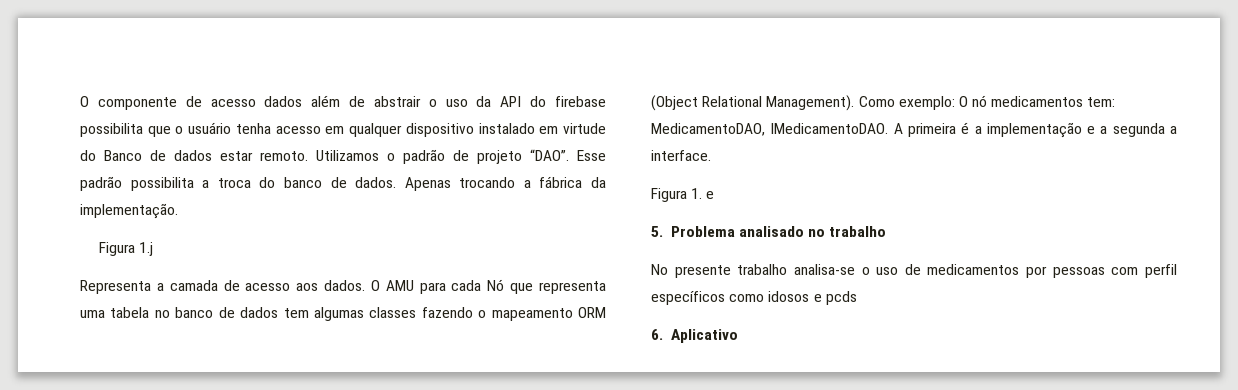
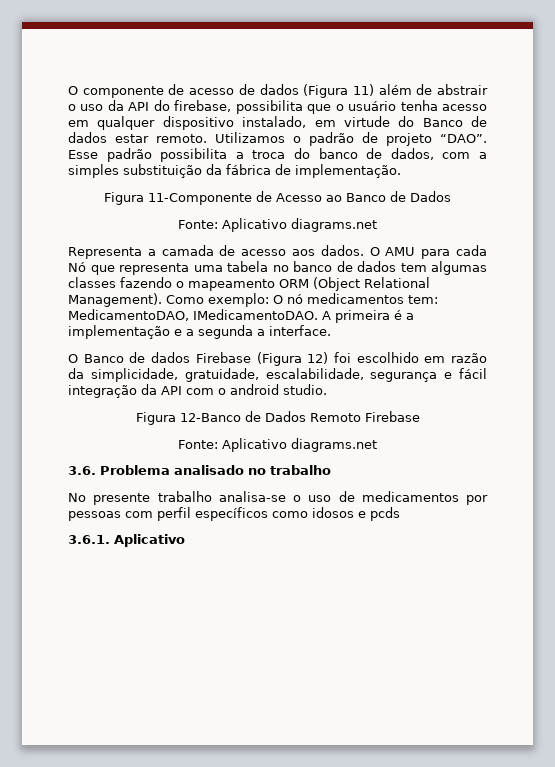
[264,96,303,107] dados -> [238,84,374,98] de dados (Figura 11)
[555,96,607,107] firebase -> [174,100,232,112] firebase,
[478,123,535,134] instalado -> [242,116,307,128] instalado,
[355,176,606,191] [80,203,178,219] [99,242,154,256] dados. Apenas trocando a fábrica da implementação. // Figura 1.j -> [390,148,488,160] [68,164,401,178] [104,191,451,205] [178,218,377,232] dados, com a simples substituição da fábrica de implementação. // Figura 11-Componente de Acesso ao Banco de Dados // Fonte: Aplicativo diagrams.net
[651,188,715,202] [651,226,663,237] Figura 1. e // 5. -> [68,352,487,366] [68,368,487,382] [68,384,327,398] [135,411,420,425] [178,438,377,452] [68,466,96,475] O Banco de dados Firebase (Figura 12) foi escolhido em razão da simplicidade, gratuidade, escalabilidade, segurança e fácil integração da API com o android studio. // Figura 12-Banco de Dados Remoto Firebase // Fonte: Aplicativo diagrams.net // 3.6.
[651,329,663,340] 6. -> [68,535,110,544] 3.6.1.

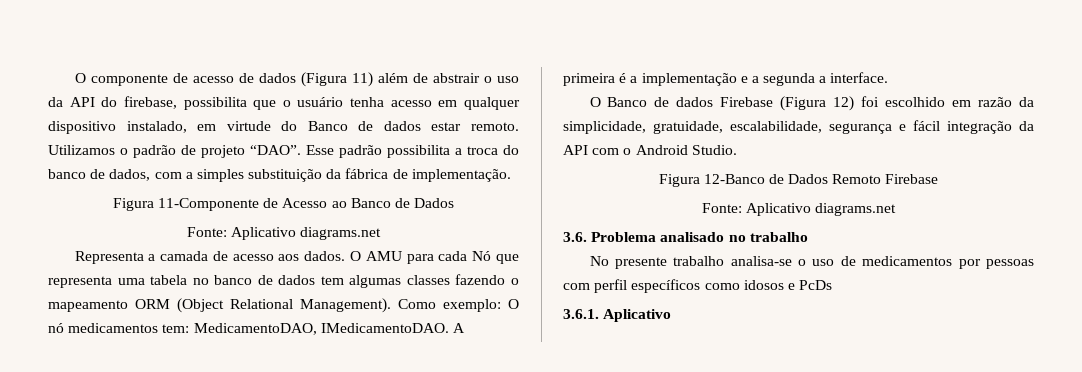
[230,384,327,395] android studio. -> [635,145,737,155] Android Studio.
[370,507,400,521] pcds -> [799,280,833,290] PcDs

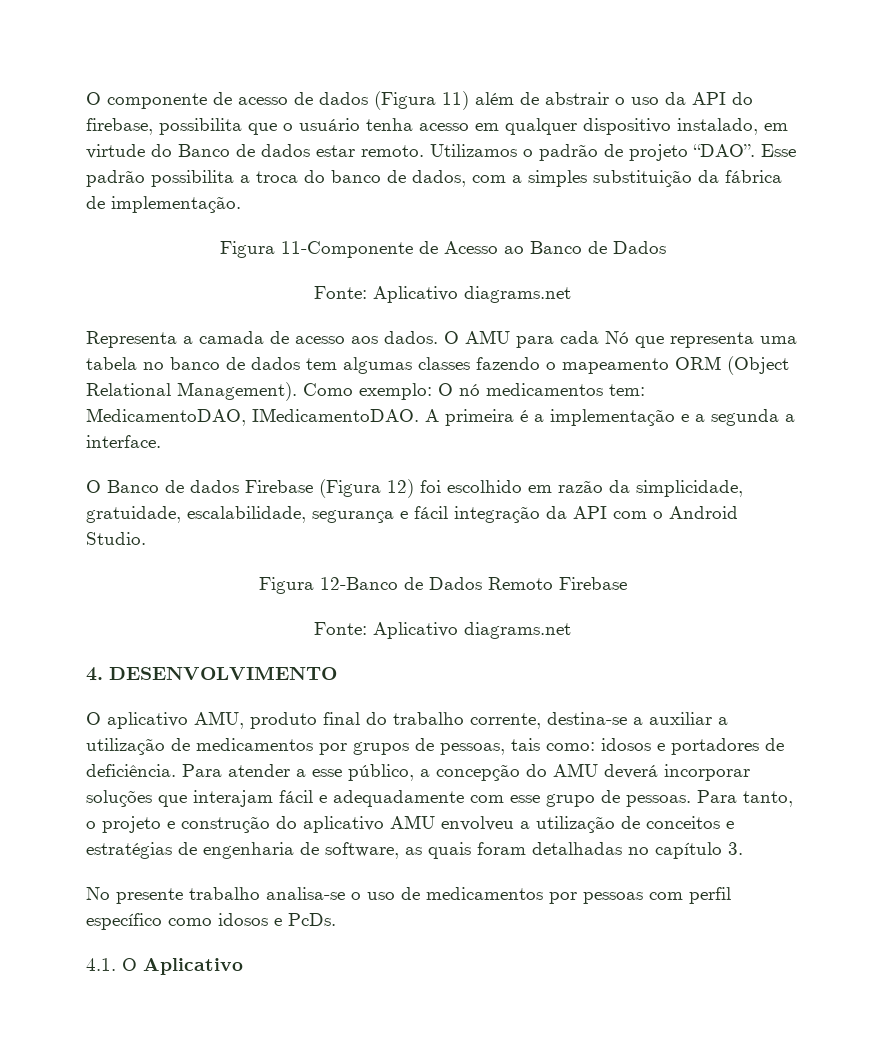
[563,232,808,242] 3.6. Problema analisado no trabalho -> [86,666,337,681] [86,711,728,729] [86,738,784,755] [86,763,750,781] [86,790,793,807] [86,815,734,833] [86,842,743,859] 4. DESENVOLVIMENTO // O aplicativo AMU, produto final do trabalho corrente, destina-se a auxiliar a utilização de medicamentos por grupos de pessoas, tais como: idosos e portadores de deficiência. Para atender a esse público, a concepção do AMU deverá incorporar soluções que interajam fácil e adequadamente com esse grupo de pessoas. Para tanto, o projeto e construção do aplicativo AMU envolveu a utilização de conceitos e estratégias de engenharia de software, as quais foram detalhadas no capítulo 3.
[631,279,701,293] específicos -> [86,913,162,930] específico
[799,280,833,290] [563,309,599,319] PcDs // 3.6.1. -> [288,913,336,926] [86,958,137,971] PcDs. // 4.1. O

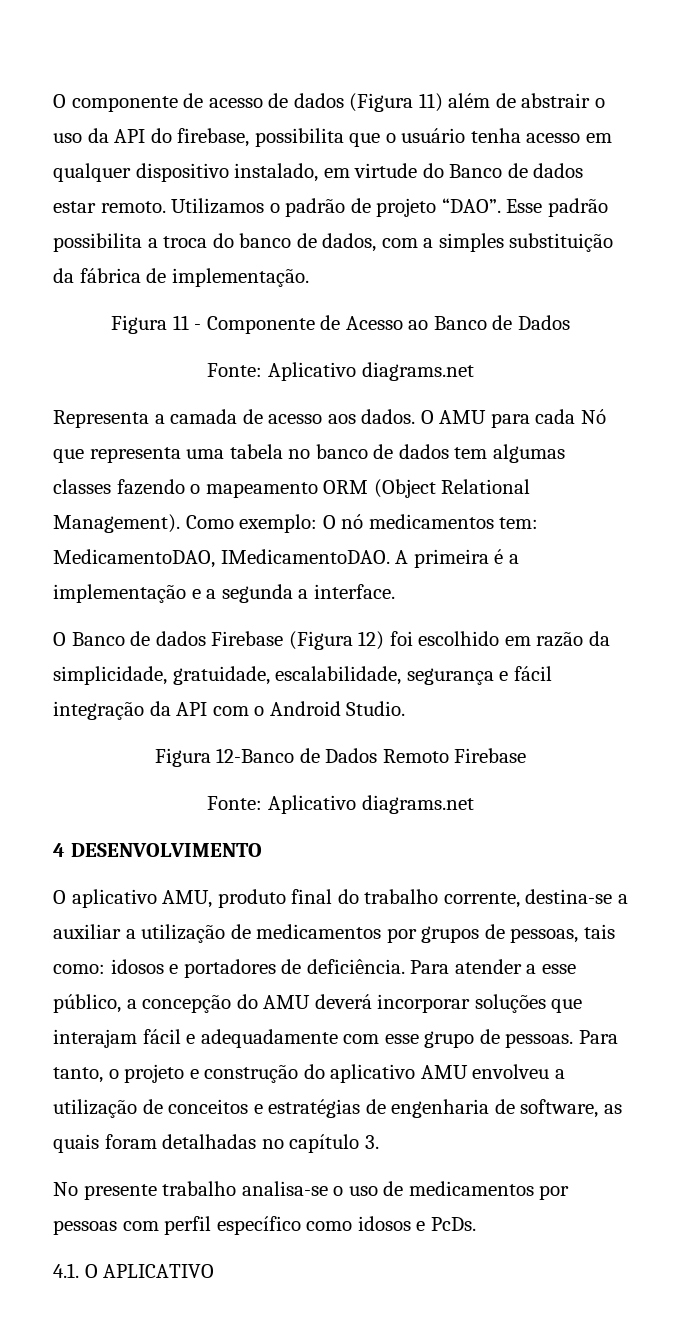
[280,241,413,258] 11-Componente -> [172,315,315,334] 11 - Componente
[86,667,103,681] 4. -> [53,843,65,857] 4
[143,958,243,975] Aplicativo -> [103,1264,215,1278] APLICATIVO

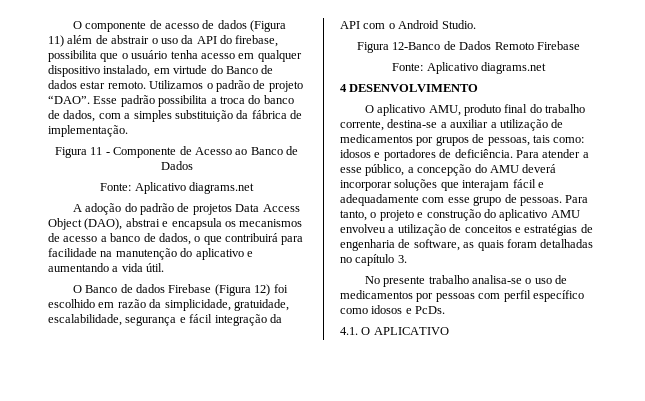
[53,409,606,428] [53,444,565,463] [53,479,531,498] [53,514,539,533] [53,549,519,568] [53,584,395,603] Representa a camada de acesso aos dados. O AMU para cada Nó que representa uma tabela no banco de dados tem algumas classes fazendo o mapeamento ORM (Object Relational Management). Como exemplo: O nó medicamentos tem: MedicamentoDAO, IMedicamentoDAO. A primeira é a implementação e a segunda a interface. -> [72,203,300,215] [48,218,303,230] [48,233,304,245] [48,248,253,260] [48,263,165,272] A adoção do padrão de projetos Data Access Object (DAO), abstrai e encapsula os mecanismos de acesso a banco de dados, o que contribuirá para facilidade na manutenção do aplicativo e aumentando a vida útil.

